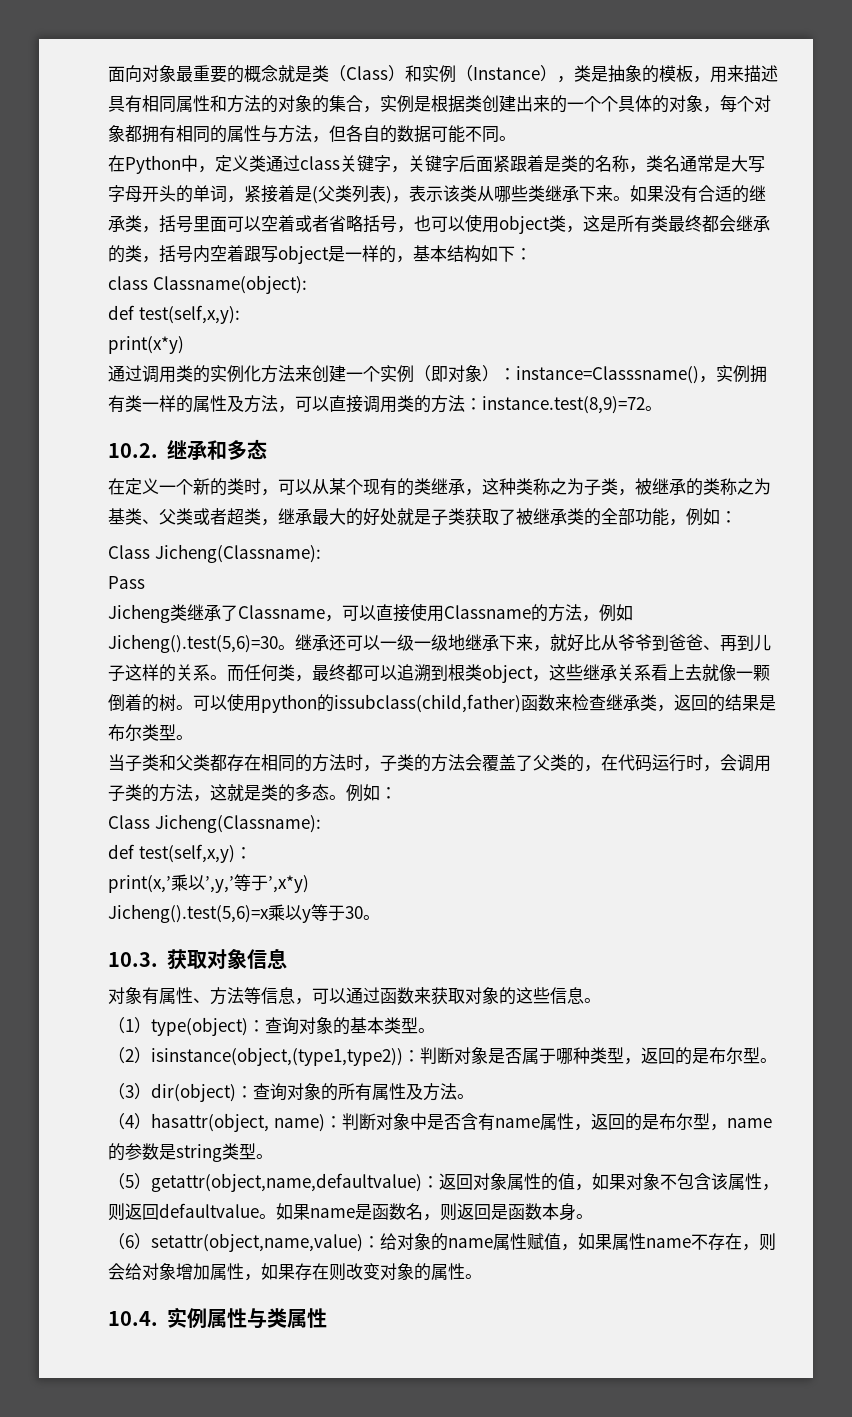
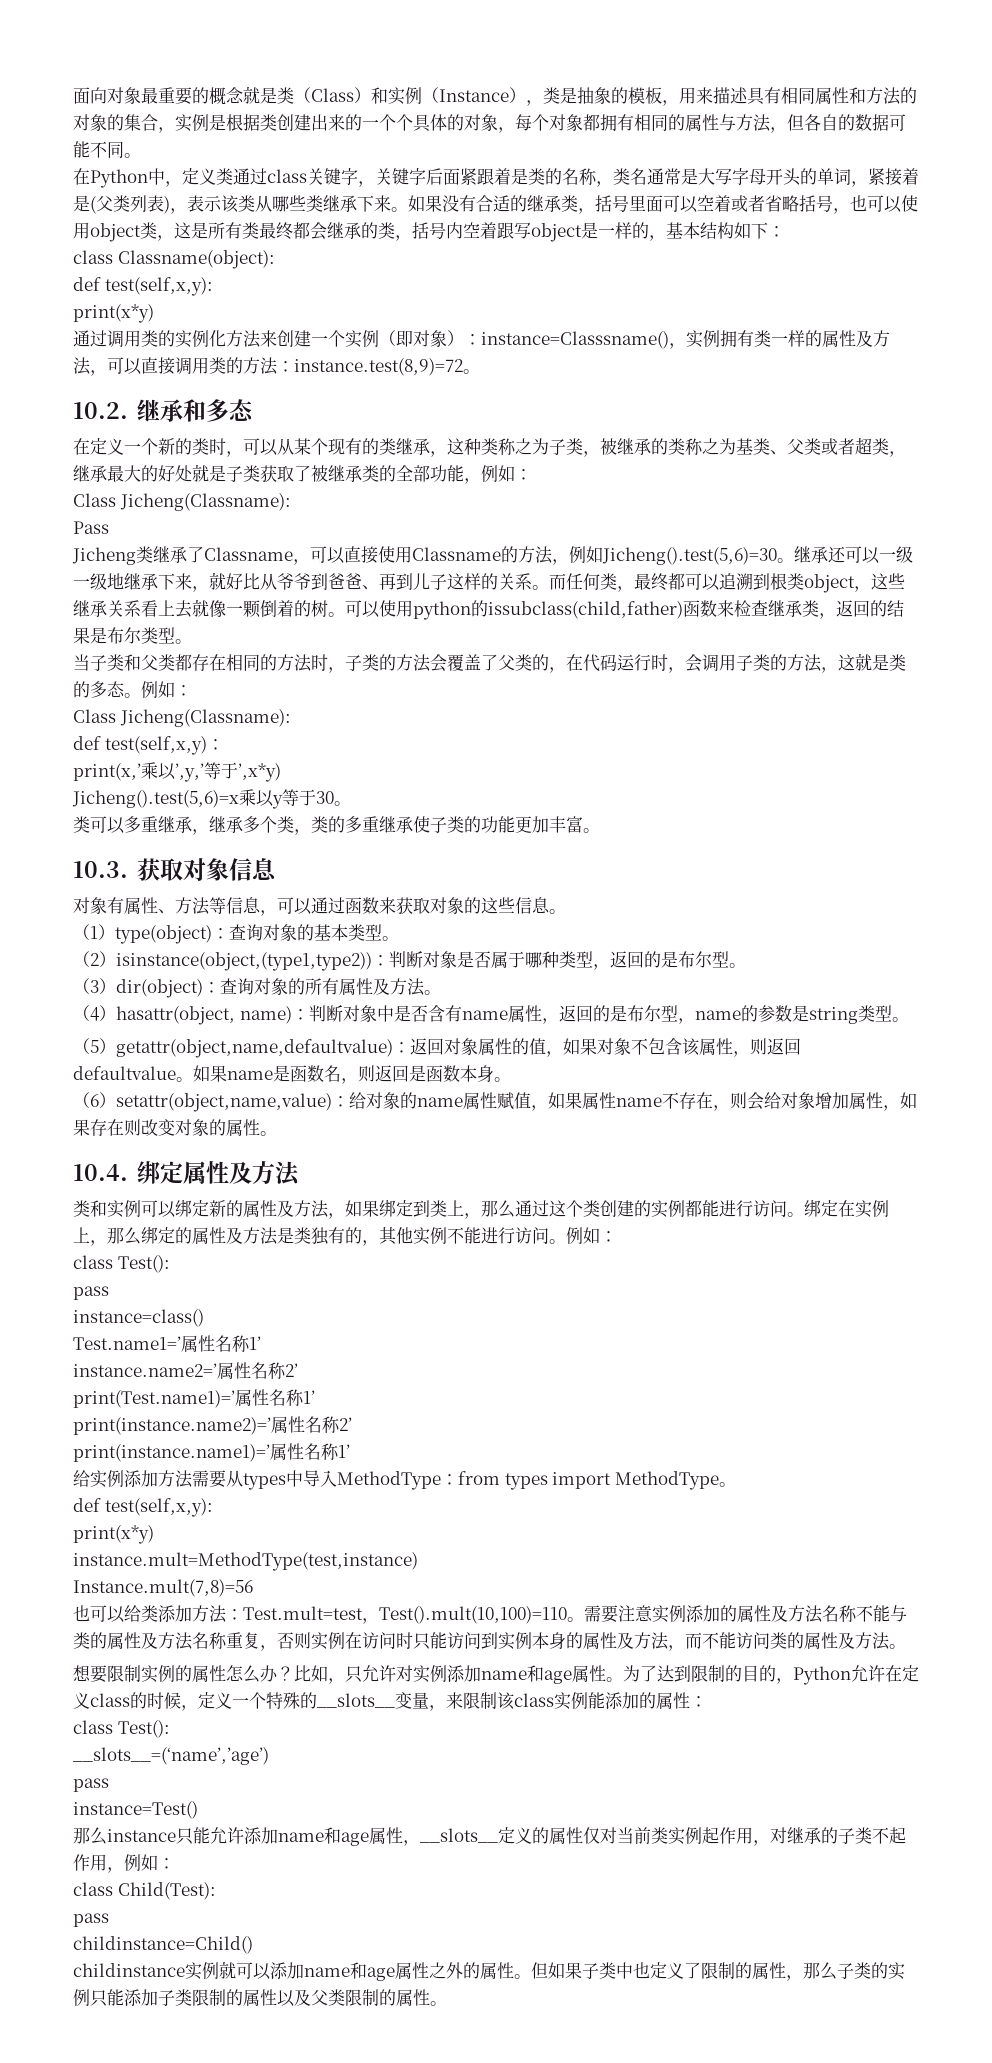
(380, 917) none -> [73,816,600,835] // 类可以多重继承，继承多个类，类的多重继承使子类的功能更加丰富。
[166,1307,327,1329] 实例属性与类属性 -> [136,1161,300,1186] [73,1199,889,1219] [73,1226,617,1246] [73,1255,170,1273] [73,1286,109,1300] [73,1309,204,1327] [73,1335,261,1352] [73,1362,298,1379] [73,1389,315,1408] [73,1416,352,1435] [73,1443,350,1462] [73,1470,736,1490] [73,1498,213,1517] [73,1525,154,1544] [73,1552,418,1571] [73,1579,253,1597] [73,1605,907,1624] [73,1632,906,1651] [73,1665,919,1685] [73,1692,707,1711] [73,1720,170,1738] [72,1747,269,1765] [73,1778,109,1792] [73,1801,198,1819] [73,1827,906,1846] [73,1854,175,1873] [73,1882,216,1900] [73,1913,109,1927] [73,1936,253,1954] [73,1961,905,1981] [73,1989,447,2007] 绑定属性及方法 // 类和实例可以绑定新的属性及方法，如果绑定到类上，那么通过这个类创建的实例都能进行访问。绑定在实例上，那么绑定的属性及方法是类独有的，其他实例不能进行访问。例如： // class Test(): // pass // instance=class() // Test.name1=’属性名称1’ // instance.name2=’属性名称2’ // print(Test.name1)=’属性名称1’ // print(instance.name2)=’属性名称2’ // print(instance.name1)=’属性名称1’ // 给实例添加方法需要从types中导入MethodType：from types import MethodType。 // def test(self,x,y): // print(x*y) // instance.mult=MethodType(test,instance) // Instance.mult(7,8)=56 // 也可以给类添加方法：Test.mult=test，Test().mult(10,100)=110。需要注意实例添加的属性及方法名称不能与类的属性及方法名称重复，否则实例在访问时只能访问到实例本身的属性及方法，而不能访问类的属性及方法。 // 想要限制实例的属性怎么办？比如，只允许对实例添加name和age属性。为了达到限制的目的，Python允许在定义class的时候，定义一个特殊的__slots__变量，来限制该class实例能添加的属性： // class Test(): // __slots__=(‘name’,’age’) // pass // instance=Test() // 那么instance只能允许添加name和age属性，__slots__定义的属性仅对当前类实例起作用，对继承的子类不起作用，例如： // class Child(Test): // pass // childinstance=Child() // childinstance实例就可以添加name和age属性之外的属性。但如果子类中也定义了限制的属性，那么子类的实例只能添加子类限制的属性以及父类限制的属性。

